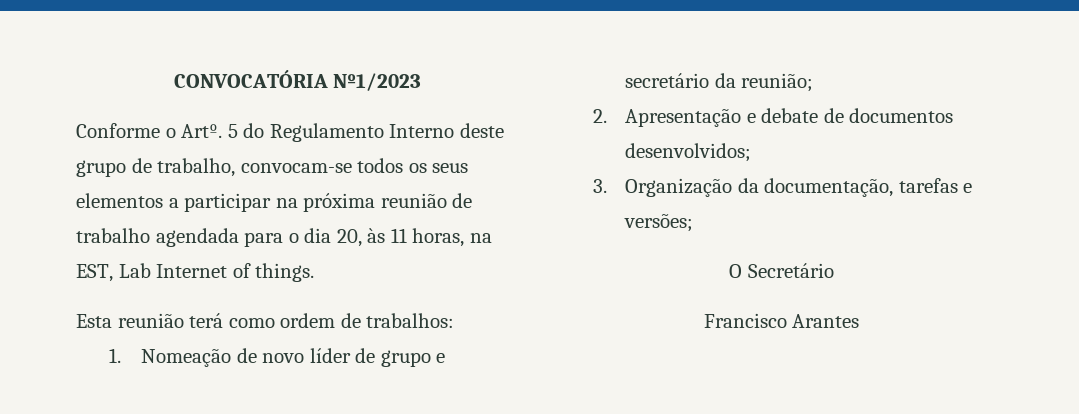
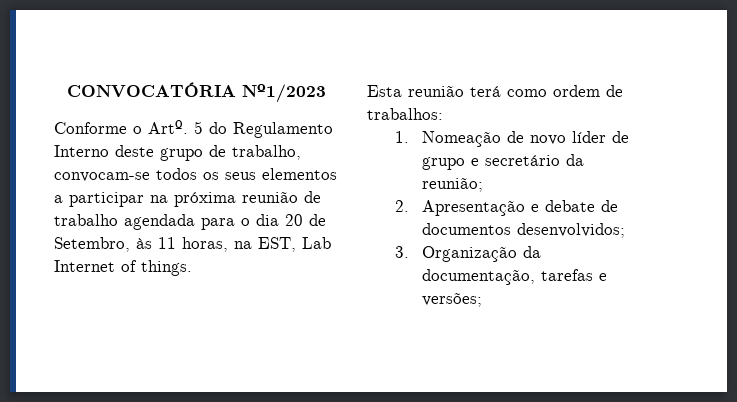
[336,229,362,247] 20, -> [285,214,326,226] [54,237,130,252] 20 de Setembro,
[729,263,834,278] [703,313,860,328] // O Secretário // Francisco Arantes -> (483, 299) none

